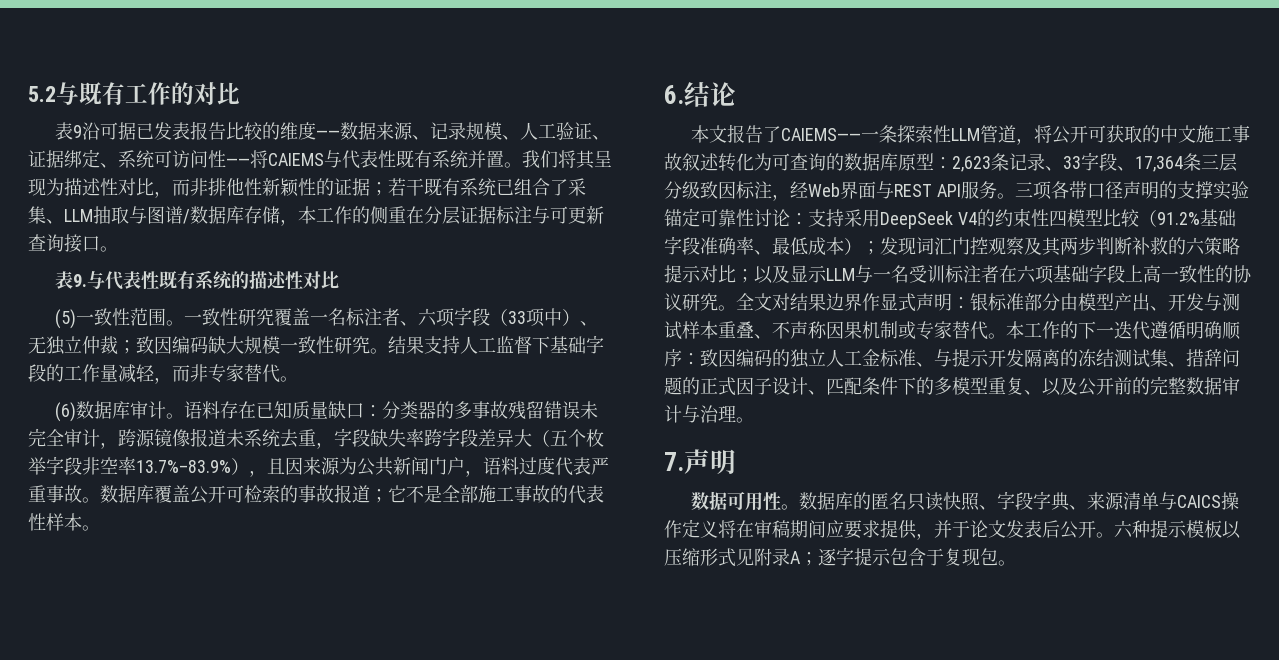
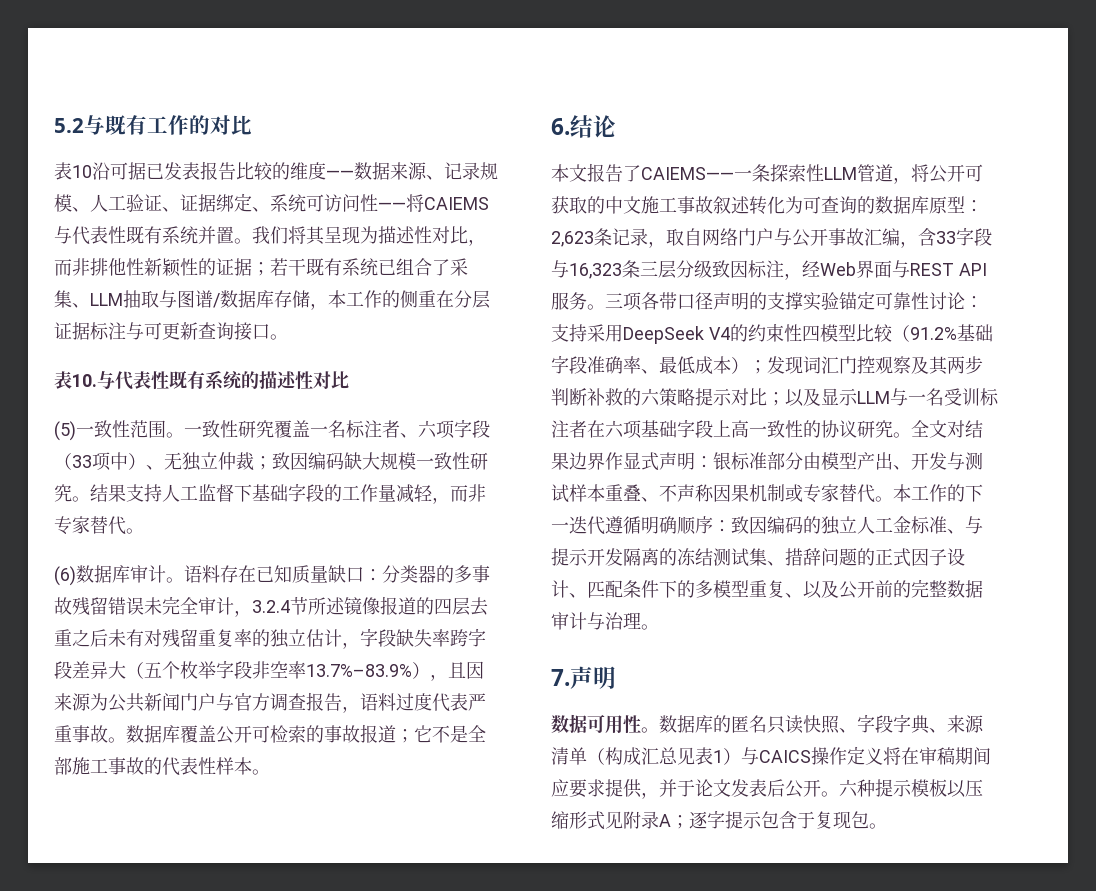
[73,125,83,138] 9 -> [72,165,92,178] 10
[73,274,88,287] 9. -> [72,374,97,387] 10.
[118,428,316,448] 跨源镜像报道未系统去重 -> [252,596,488,616] [54,629,342,648] 3.2.4节所述镜像报道的四层去重之后未有对残留重复率的独立估计
(465, 466) none -> [216,692,342,711] 与官方调查报告
[1045,166,1063,171] 、 -> [648,228,936,248] ，取自网络门户与公开事故汇编，含
[1117,156,1183,172] 、17,364 -> [551,260,622,279] 与16,323
(1160, 501) none -> [587,747,741,765] （构成汇总见表1）

